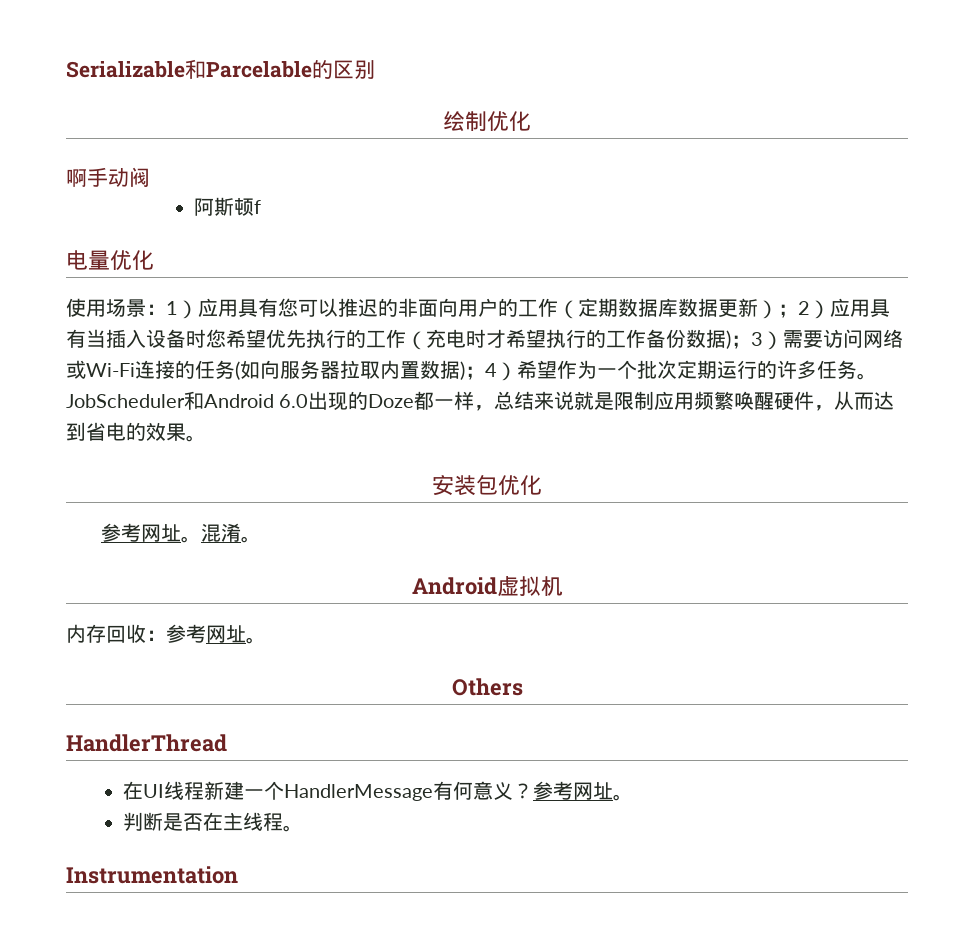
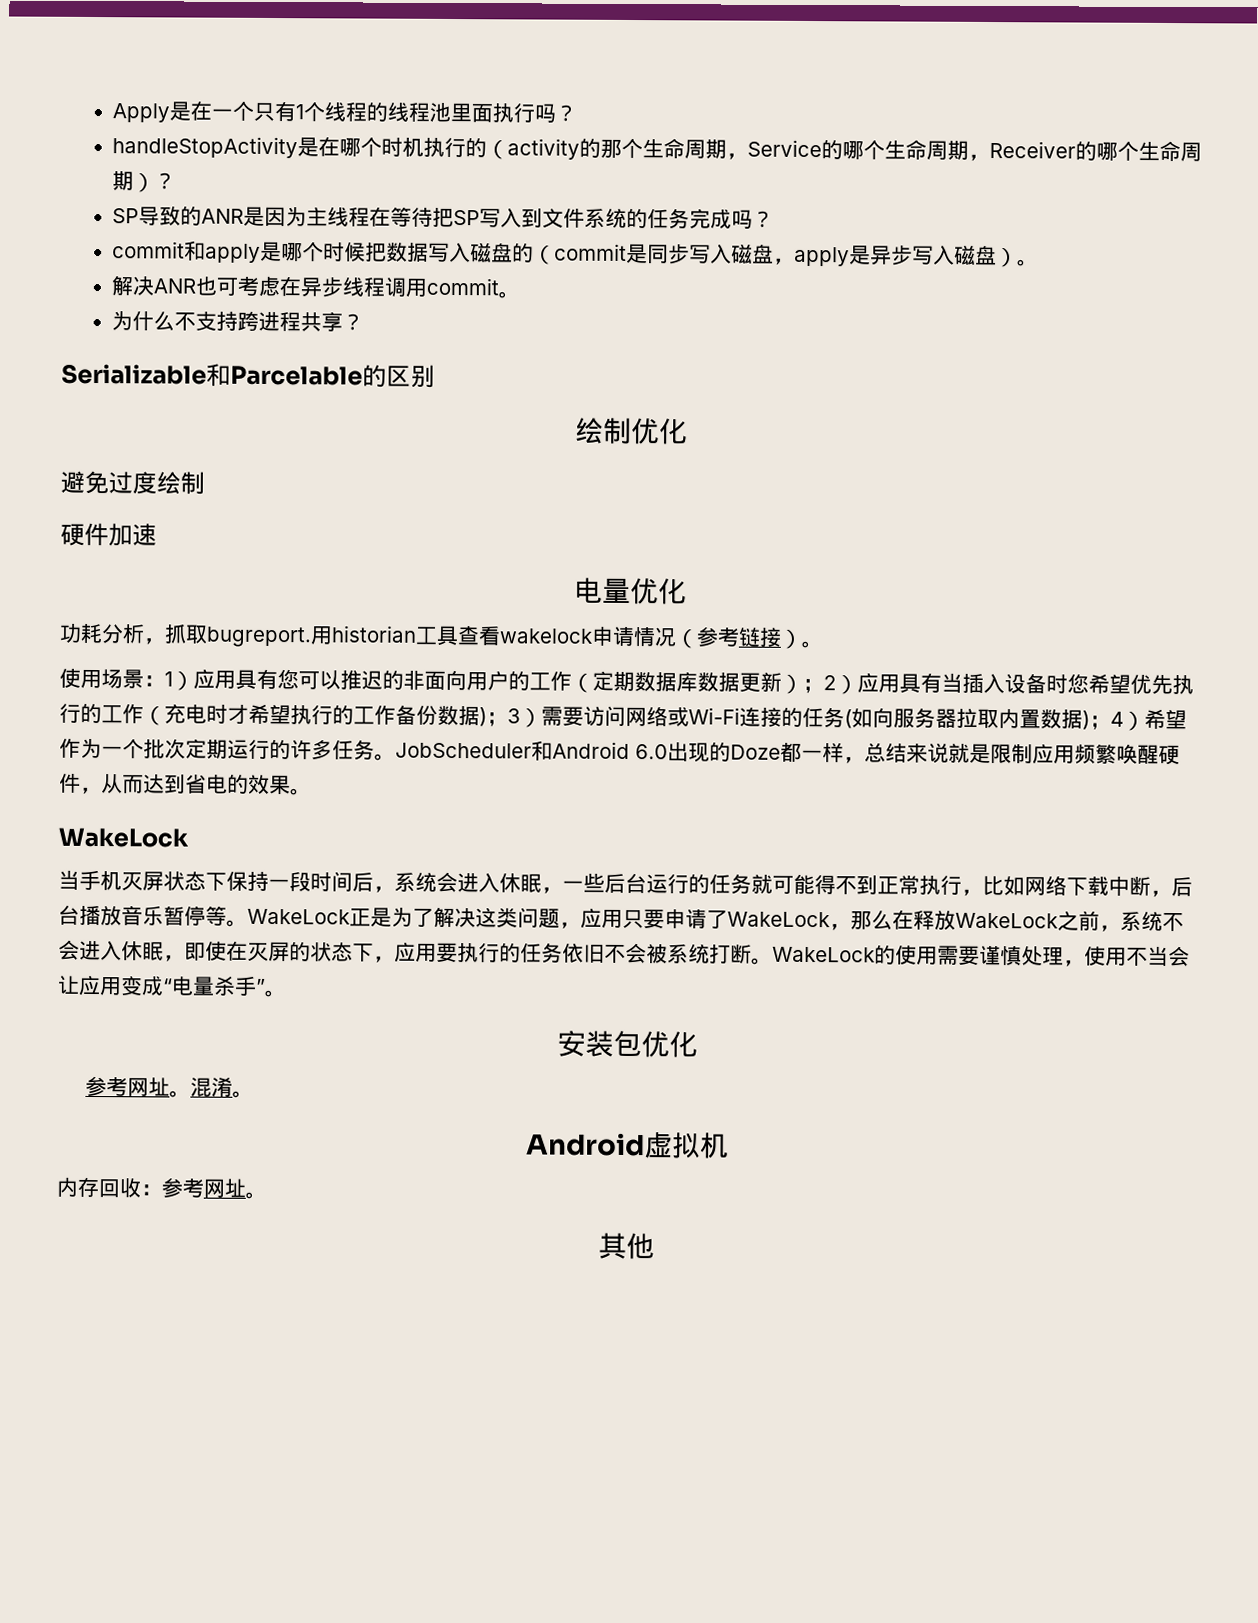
(66, 69) none -> [112,100,578,123] [112,136,1203,162] [112,171,177,193] [112,206,775,229] [112,240,1040,268] [111,275,521,299] [111,310,365,332] Apply是在一个只有1个线程的线程池里面执行吗？ // handleStopActivity是在哪个时机执行的（activity的那个生命周期，Service的哪个生命周期，Receiver的哪个生命周期）？ // SP导致的ANR是因为主线程在等待把SP写入到文件系统的任务完成吗？ // commit和apply是哪个时候把数据写入磁盘的（commit是同步写入磁盘，apply是异步写入磁盘）。 // 解决ANR也可考虑在异步线程调用commit。 // 为什么不支持跨进程共享？ //
[66,167,150,187] [194,197,262,216] [66,250,154,271] 啊手动阀 // 阿斯顿f // 电量优化 -> [60,470,205,495] [60,522,157,547] [574,577,687,605] [59,623,823,649] 避免过度绘制 // 硬件加速 // 电量优化 // 功耗分析，抓取bugreport.用historian工具查看wakelock申请情况（参考链接）。
(206, 438) none -> [58,827,189,848] [58,869,1193,898] [58,904,1184,932] [58,939,1190,967] [57,974,286,998] // WakeLock // 当手机灭屏状态下保持一段时间后，系统会进入休眠，一些后台运行的任务就可能得不到正常执行，比如网络下载中断，后台播放音乐暂停等。WakeLock正是为了解决这类问题，应用只要申请了WakeLock，那么在释放WakeLock之前，系统不会进入休眠，即使在灭屏的状态下，应用要执行的任务依旧不会被系统打断。WakeLock的使用需要谨慎处理，使用不当会让应用变成“电量杀手”。
[451,678,523,696] [66,734,227,752] [123,781,634,801] [123,812,304,832] [66,866,238,884] Others // HandlerThread // 在UI线程新建一个HandlerMessage有何意义？参考网址。 // 判断是否在主线程。 // Instrumentation -> [598,1232,655,1260] 其他

